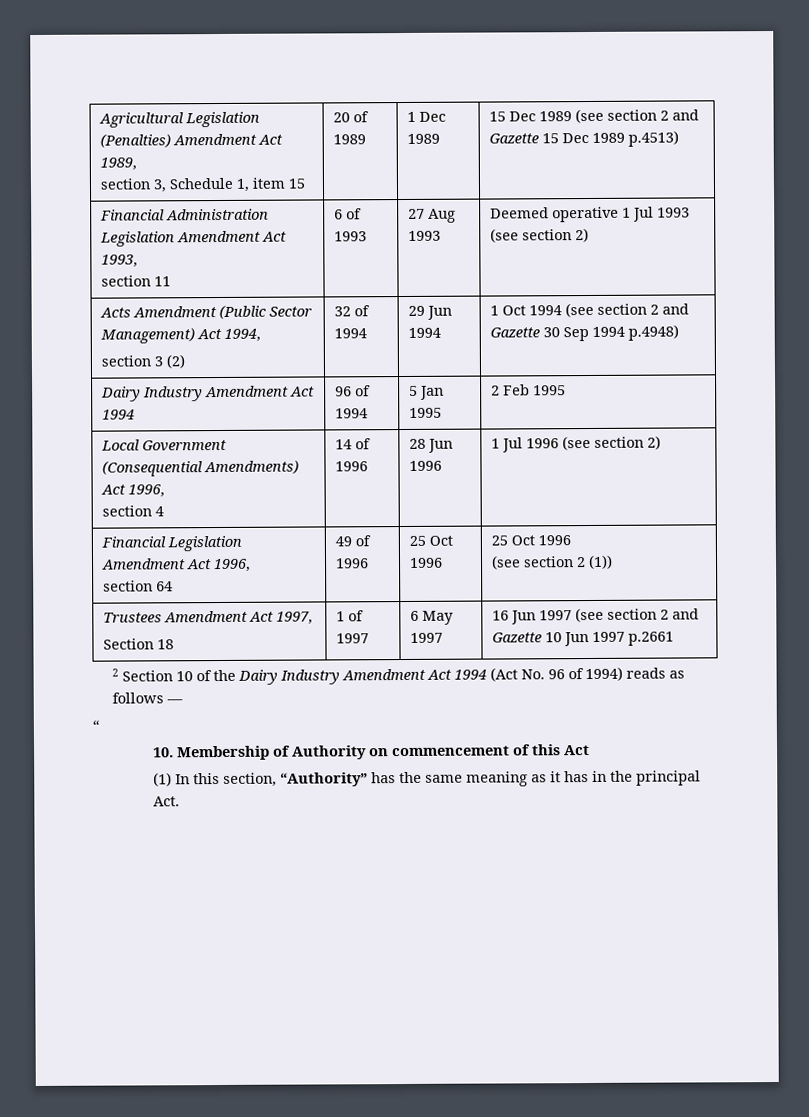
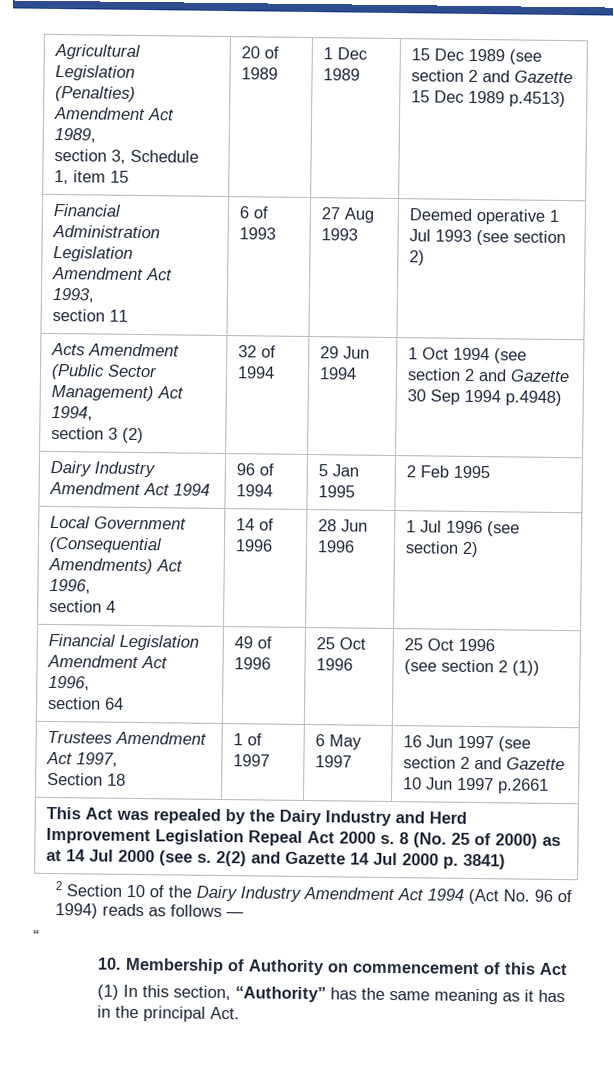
(675, 638) none -> [46,806,468,827] [46,827,562,849] [46,849,507,870] // This Act was repealed by the Dairy Industry and Herd Improvement Legislation Repeal Act 2000 s. 8 (No. 25 of 2000) as at 14 Jul 2000 (see s. 2(2) and Gazette 14 Jul 2000 p. 3841)

